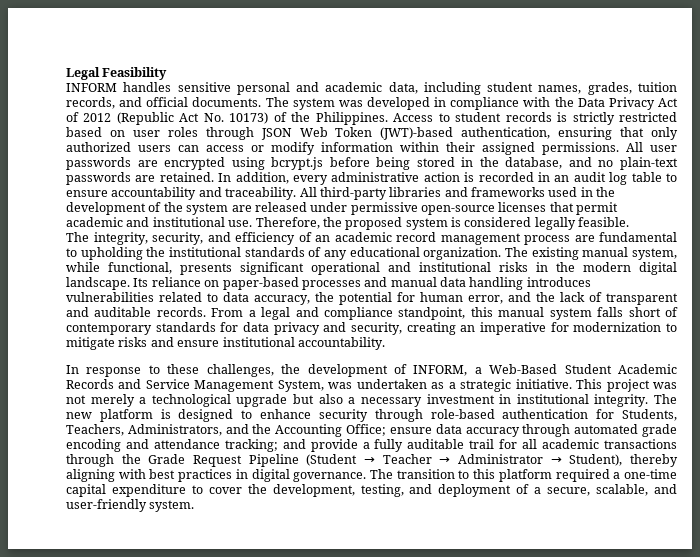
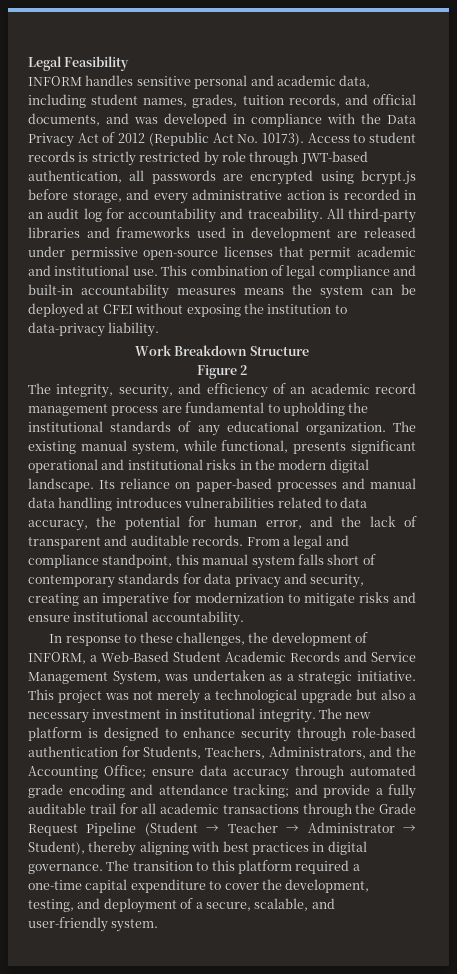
[192,97,335,110] documents. The system -> [28,113,129,126] documents, and
[229,112,388,125] 10173) of the Philippines. -> [261,133,304,146] 10173).
[66,127,678,140] [66,142,677,155] based on user roles through JSON Web Token (JWT)-based authentication, ensuring that only authorized users can access or modify information within their assigned permissions. All user -> [203,151,368,166] [28,170,145,183] by role through JWT-based authentication, all
[376,157,679,170] [66,172,289,185] being stored in the database, and no plain-text passwords are retained. In addition, -> [72,189,149,203] storage, and
[631,172,677,182] [66,190,108,197] table to ensure -> [105,208,124,219] for
[596,187,616,197] [66,202,229,215] the development of the system -> [250,227,331,241] development
[255,217,630,230] Therefore, the proposed system is considered legally feasible. -> [161,265,416,279] [28,284,416,299] [28,303,347,318] [28,322,160,337] [134,345,310,356] [196,365,248,379] This combination of legal compliance and built-in accountability measures means the system can be deployed at CFEI without exposing the institution to data-privacy liability. // Work Breakdown Structure // Figure 2

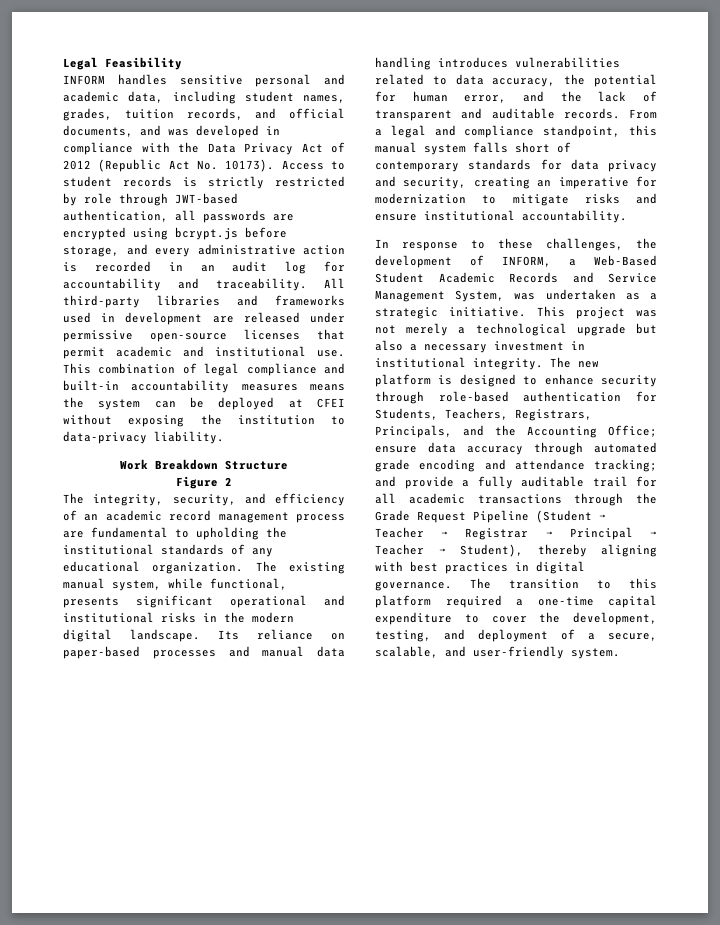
[268,746,366,759] Administrators, -> [515,409,592,421] [375,425,452,438] Registrars, Principals,
[307,822,395,833] Administrator -> [465,527,657,540] [375,544,424,555] Registrar → Principal → Teacher

